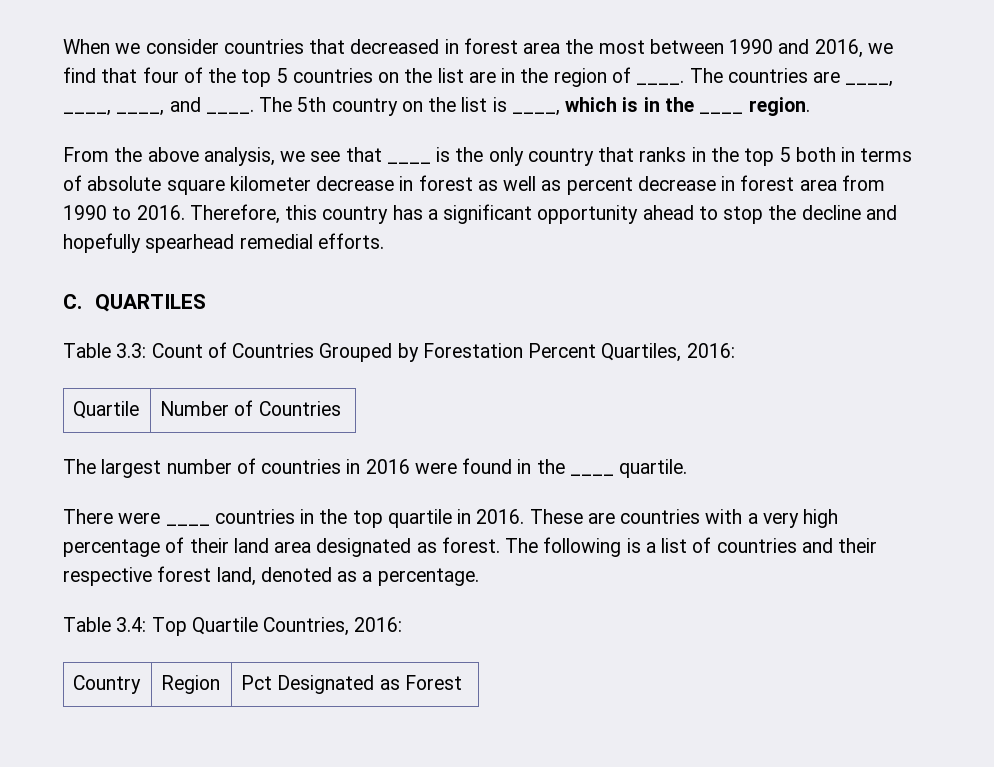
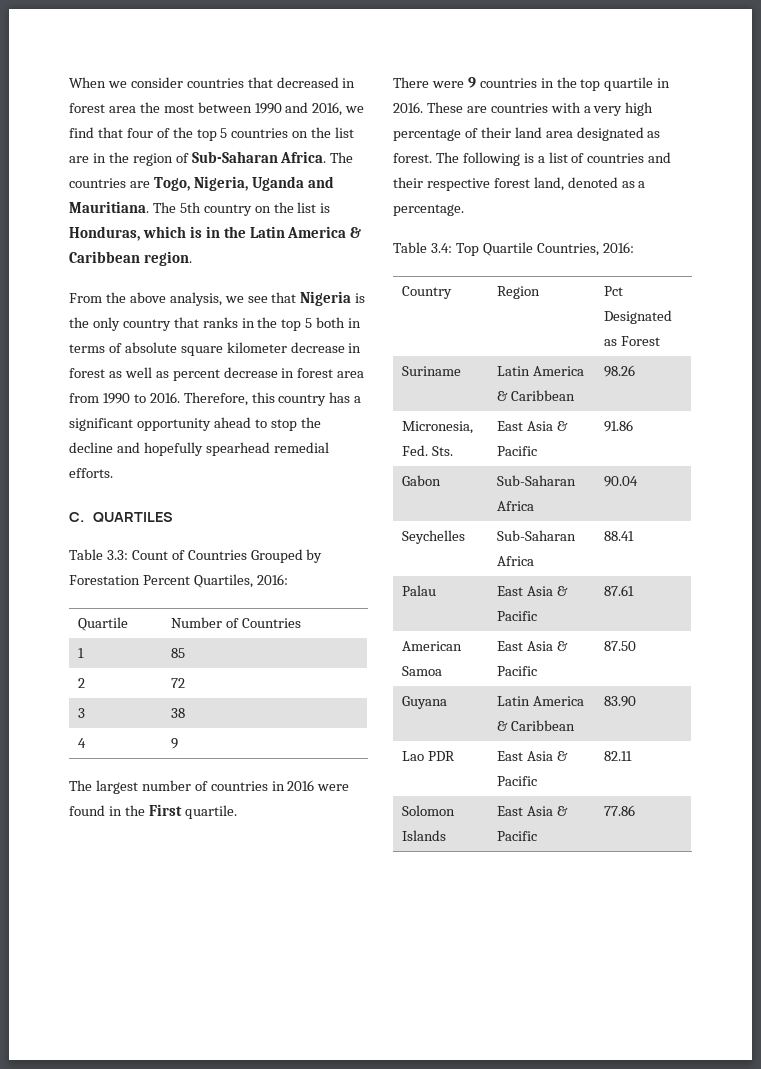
[636,80,685,85] ____. -> [191,151,327,163] Sub-Saharan Africa.
[845,81,894,87] [63,97,254,116] ____, ____, ____, and ____. -> [153,176,334,191] [69,201,149,213] Togo, Nigeria, Uganda and Mauritiana.
[511,110,560,116] ____, -> [69,226,140,241] Honduras,
[699,112,744,114] ____ -> [249,226,362,238] [69,251,140,263] Latin America & Caribbean
[386,162,431,164] ____ -> [300,291,352,306] Nigeria
(341, 408) none -> [78,648,85,658] [171,648,186,658] [78,678,86,688] [171,678,186,688] [78,708,86,718] [171,708,186,718] [78,738,87,748] [171,738,179,749] // 1 | 85 // 2 | 72 // 3 | 38 // 4 | 9
[569,474,614,476] ____ -> [148,804,182,816] First
[165,524,210,526] ____ -> [467,77,476,88] 9
(462, 682) none -> [402,366,462,376] [497,366,585,376] [497,390,576,401] [604,365,636,377] [402,421,474,434] [402,445,454,456] [497,421,569,431] [497,446,538,456] [604,420,634,432] [402,475,442,486] [497,475,577,486] [497,501,535,511] [604,476,639,487] [402,530,466,544] [497,530,577,541] [497,556,535,566] [604,531,635,541] [402,585,437,596] [497,586,569,596] [497,611,538,621] [604,585,635,596] [402,641,463,651] [402,666,443,676] [497,641,569,651] [497,666,538,676] [604,641,637,651] [402,696,448,709] [497,696,585,706] [497,720,576,731] [604,696,637,707] [402,751,456,761] [497,751,569,761] [497,776,538,786] [604,751,633,761] [402,805,456,816] [402,830,447,841] [497,806,569,816] [497,831,538,841] [604,805,636,816] // Suriname | Latin America & Caribbean | 98.26 // Micronesia, Fed. Sts. | East Asia & Pacific | 91.86 // Gabon | Sub-Saharan Africa | 90.04 // Seychelles | Sub-Saharan Africa | 88.41 // Palau | East Asia & Pacific | 87.61 // American Samoa | East Asia & Pacific | 87.50 // Guyana | Latin America & Caribbean | 83.90 // Lao PDR | East Asia & Pacific | 82.11 // Solomon Islands | East Asia & Pacific | 77.86

